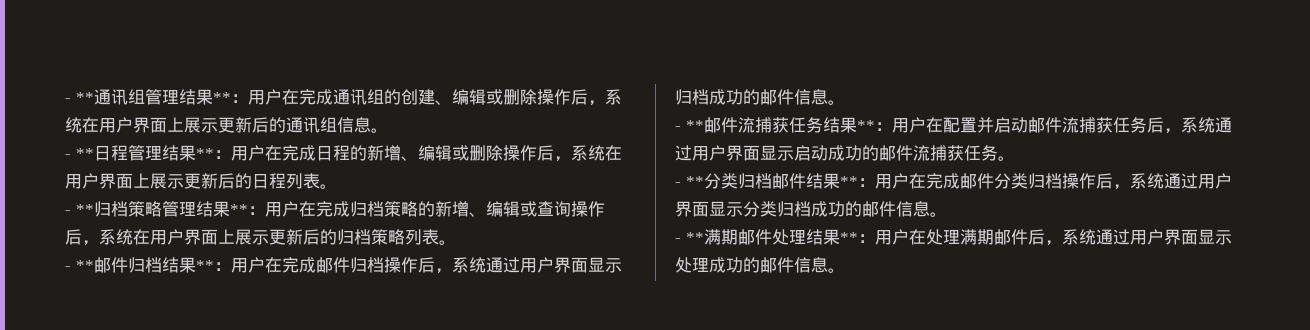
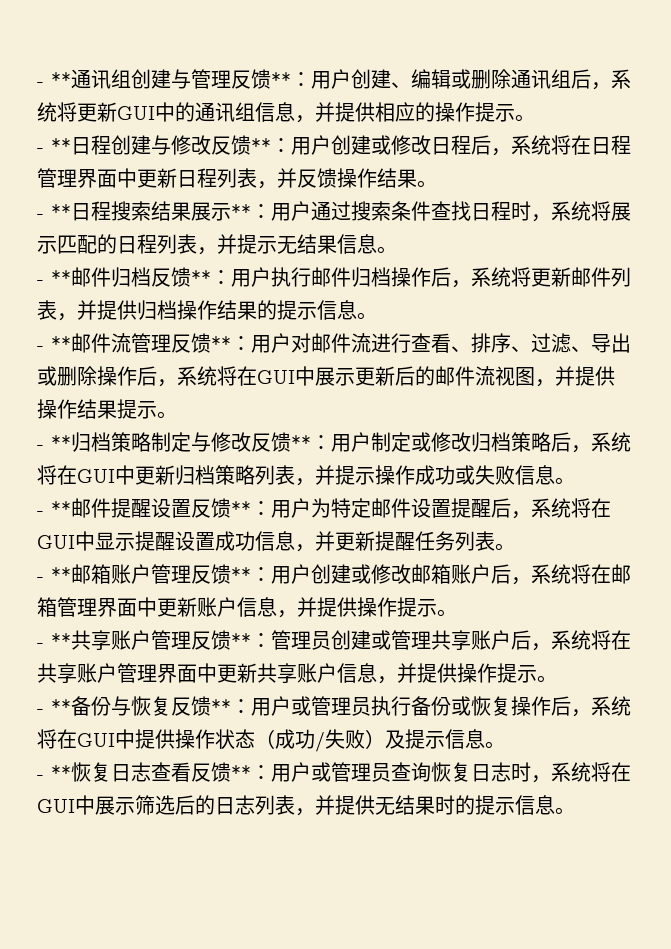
[144,89,401,105] 管理结果**：用户在完成通讯组的 -> [131,69,351,89] 创建与管理反馈**：用户
[536,89,622,106] [65,117,388,133] [65,145,622,162] [65,173,337,189] [65,201,605,217] [65,229,439,246] 操作后，系统在用户界面上展示更新后的通讯组信息。 // - **日程管理结果**：用户在完成日程的新增、编辑或删除操作后，系统在用户界面上展示更新后的日程列表。 // - **归档策略管理结果**：用户在完成归档策略的新增、编辑或查询操作后，系统在用户界面上展示更新后的归档策略列表 -> [511,69,631,90] [37,102,535,123] [37,135,631,156] [37,168,437,189] [37,201,631,222] [37,234,377,255] 通讯组后，系统将更新GUI中的通讯组信息，并提供相应的操作提示。 // - **日程创建与修改反馈**：用户创建或修改日程后，系统将在日程管理界面中更新日程列表，并反馈操作结果。 // - **日程搜索结果展示**：用户通过搜索条件查找日程时，系统将展示匹配的日程列表，并提示无结果信息
[161,257,316,273] 结果**：用户在完成 -> [151,267,311,287] 反馈**：用户执行
[485,257,622,273] [675,89,794,105] 通过用户界面显示归档成功的邮件 -> [511,267,631,287] [37,300,317,321] 将更新邮件列表，并提供归档操作结果的提示
[754,117,1232,134] [675,145,1015,161] [675,173,1232,190] [675,201,947,217] [675,229,1232,246] [675,257,794,273] 捕获任务结果**：用户在配置并启动邮件流捕获任务后，系统通过用户界面显示启动成功的邮件流捕获任务。 // - **分类归档邮件结果**：用户在完成邮件分类归档操作后，系统通过用户界面显示分类归档成功的邮件信息。 // - **满期邮件处理结果**：用户在处理满期邮件后，系统通过用户界面显示处理成功的邮件 -> [131,333,631,353] [37,366,615,387] [37,399,177,419] [37,432,631,453] [37,465,575,486] [37,498,611,519] [37,531,515,552] [37,564,631,585] [37,597,457,618] [37,630,631,651] [37,663,557,684] [37,696,631,717] [37,729,505,752] [37,762,631,783] [37,795,515,816] 管理反馈**：用户对邮件流进行查看、排序、过滤、导出或删除操作后，系统将在GUI中展示更新后的邮件流视图，并提供操作结果提示。 // - **归档策略制定与修改反馈**：用户制定或修改归档策略后，系统将在GUI中更新归档策略列表，并提示操作成功或失败信息。 // - **邮件提醒设置反馈**：用户为特定邮件设置提醒后，系统将在GUI中显示提醒设置成功信息，并更新提醒任务列表。 // - **邮箱账户管理反馈**：用户创建或修改邮箱账户后，系统将在邮箱管理界面中更新账户信息，并提供操作提示。 // - **共享账户管理反馈**：管理员创建或管理共享账户后，系统将在共享账户管理界面中更新共享账户信息，并提供操作提示。 // - **备份与恢复反馈**：用户或管理员执行备份或恢复操作后，系统将在GUI中提供操作状态（成功/失败）及提示信息。 // - **恢复日志查看反馈**：用户或管理员查询恢复日志时，系统将在GUI中展示筛选后的日志列表，并提供无结果时的提示

